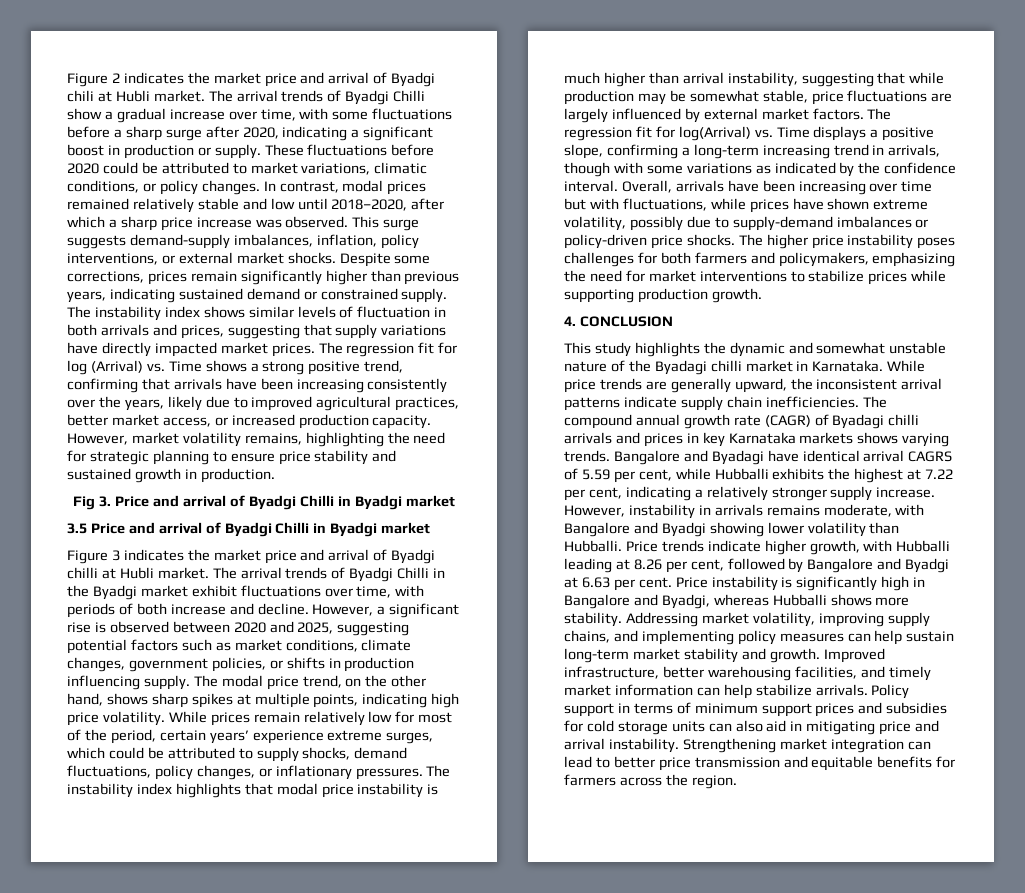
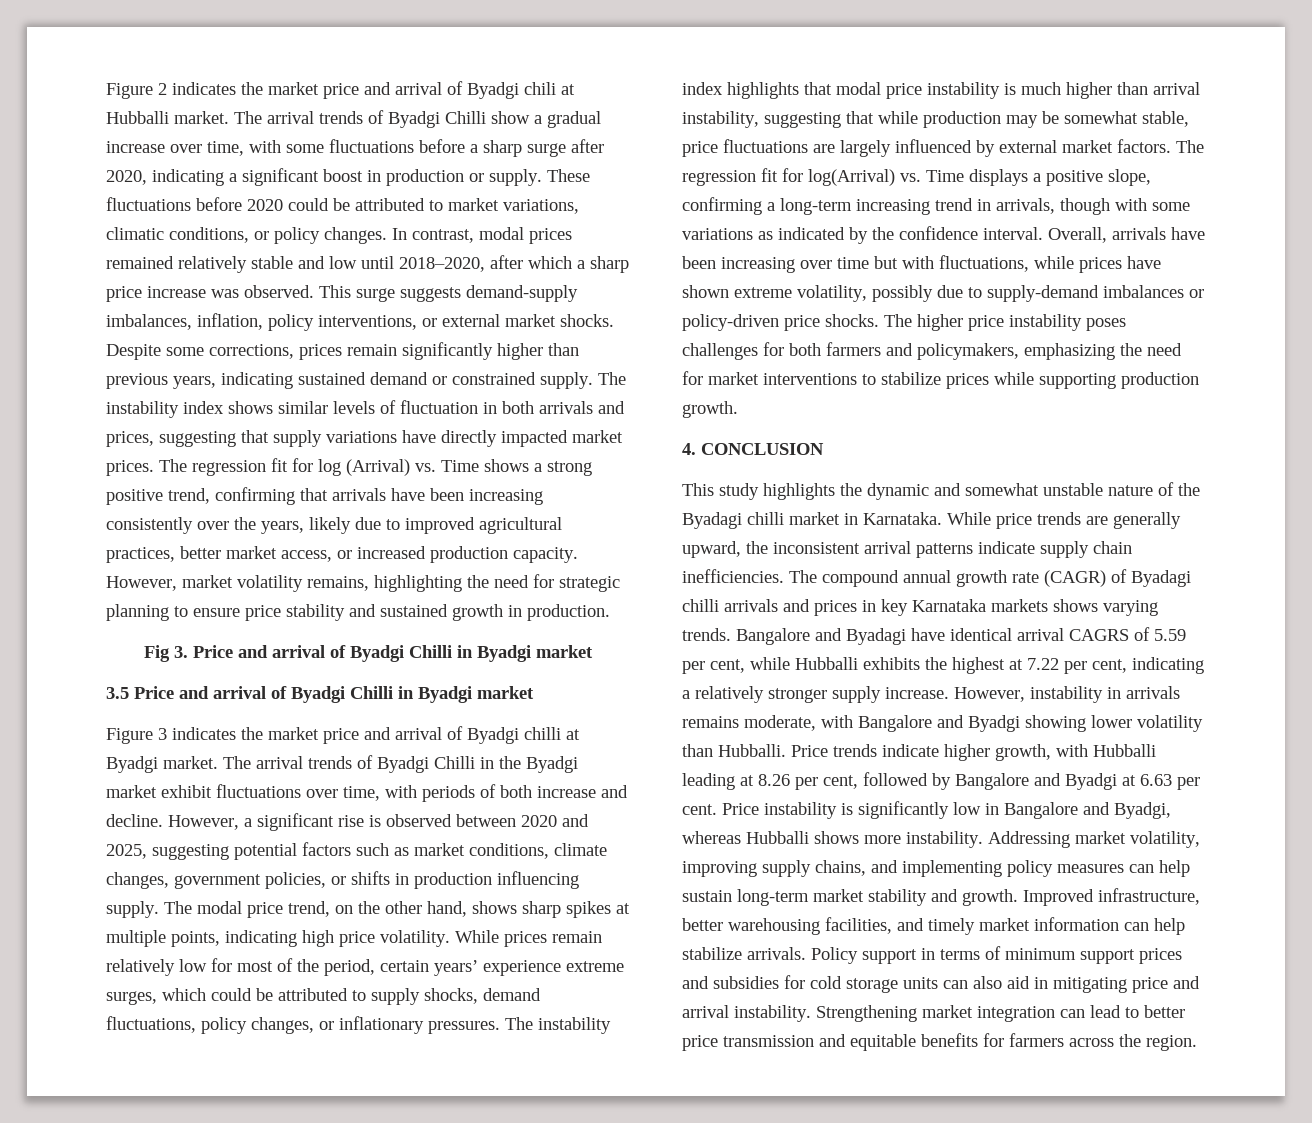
[115,90,150,102] Hubli -> [106,111,169,124] Hubballi
[119,567,154,579] Hubli -> [106,756,158,773] Byadgi
[881,576,910,591] high -> [953,802,981,815] low
[564,612,622,627] stability. -> [906,831,983,848] instability.

